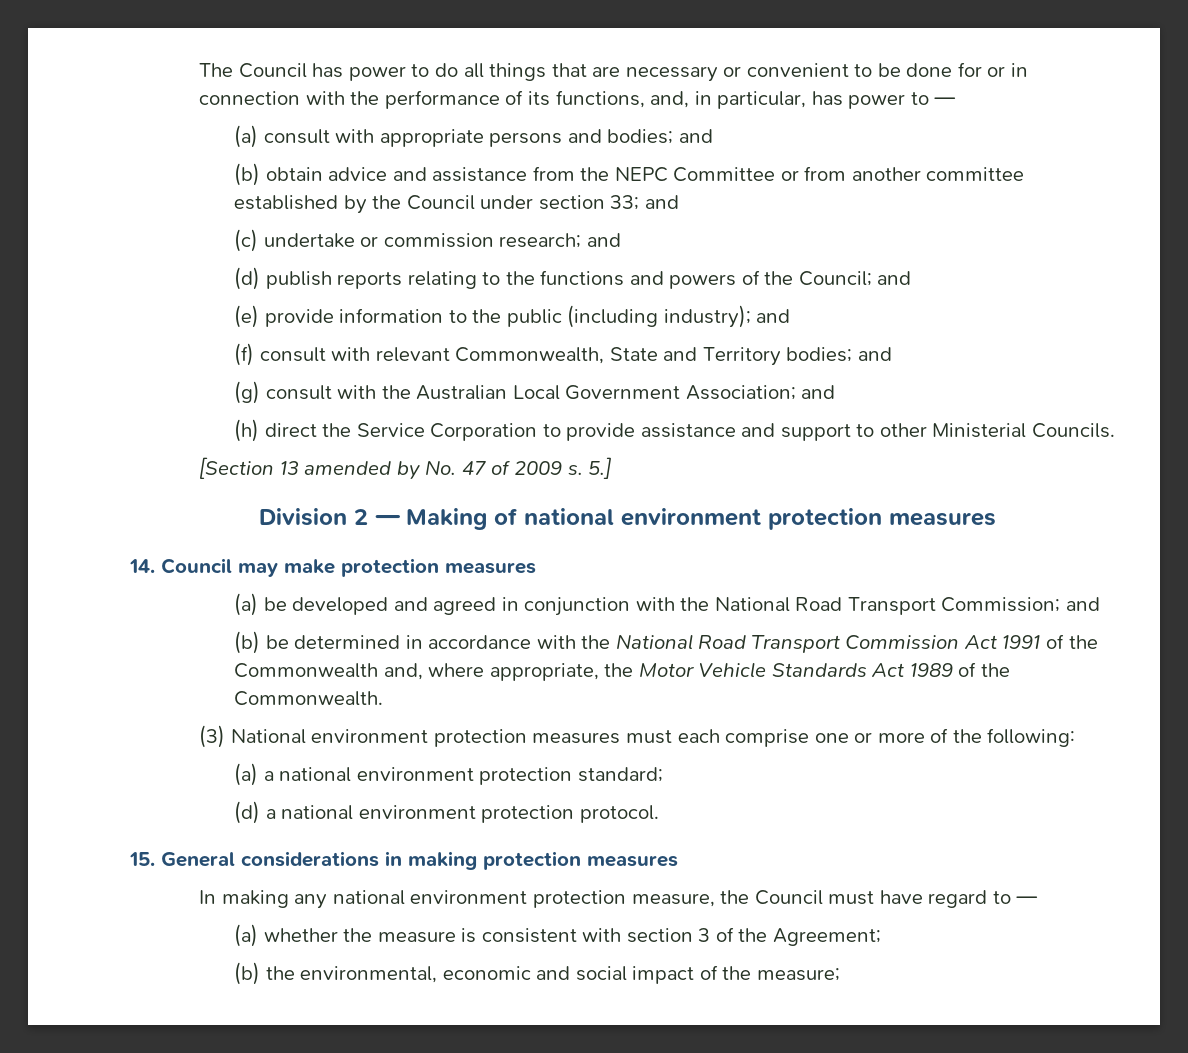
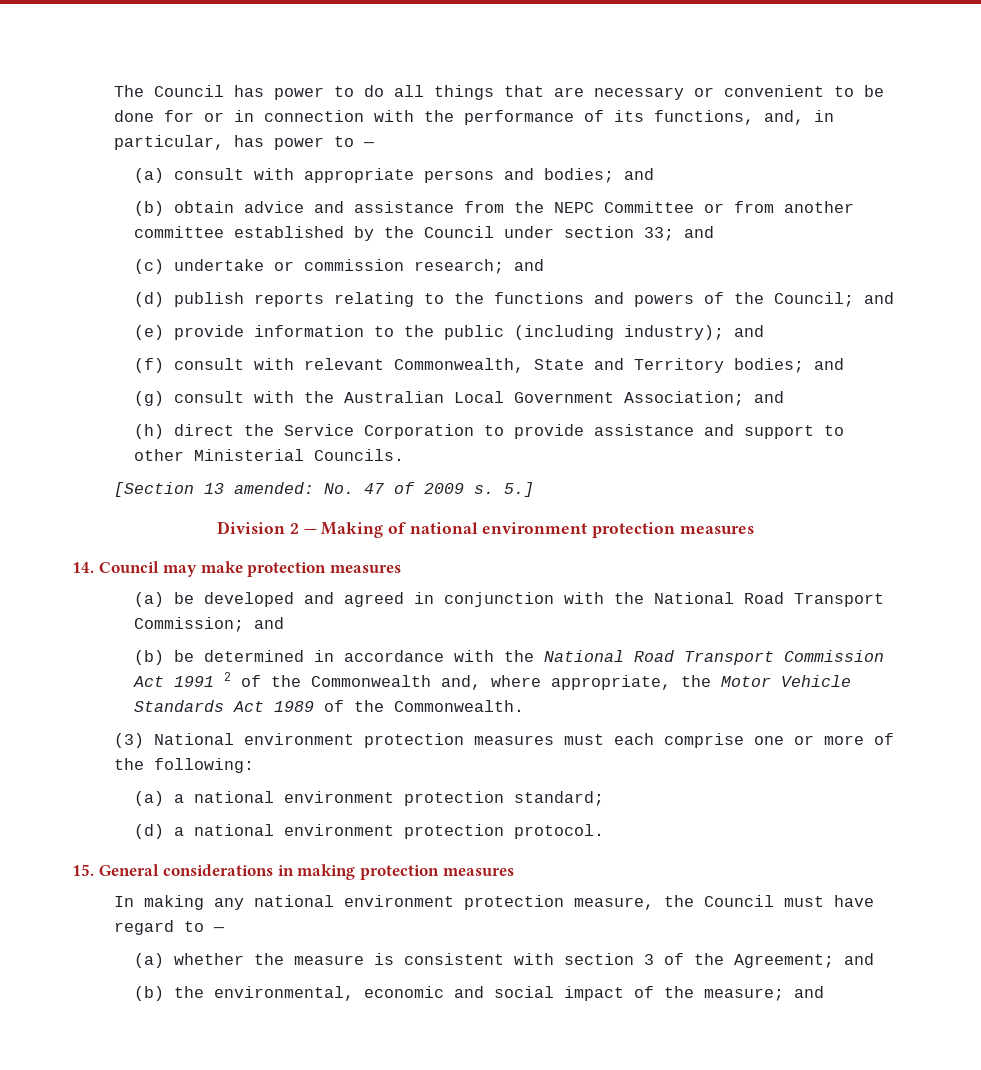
[304,461,420,480] amended by -> [233,482,314,494] amended:
(1041, 642) none -> [224,672,232,681] 2
(881, 937) none -> [844,953,875,965] and
(840, 974) none -> [794,986,825,998] and

